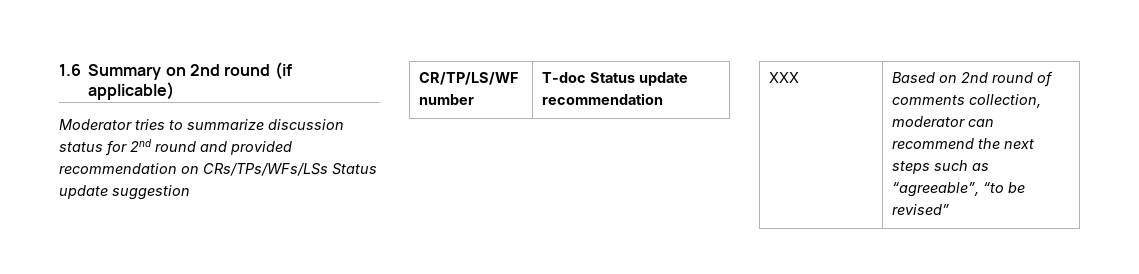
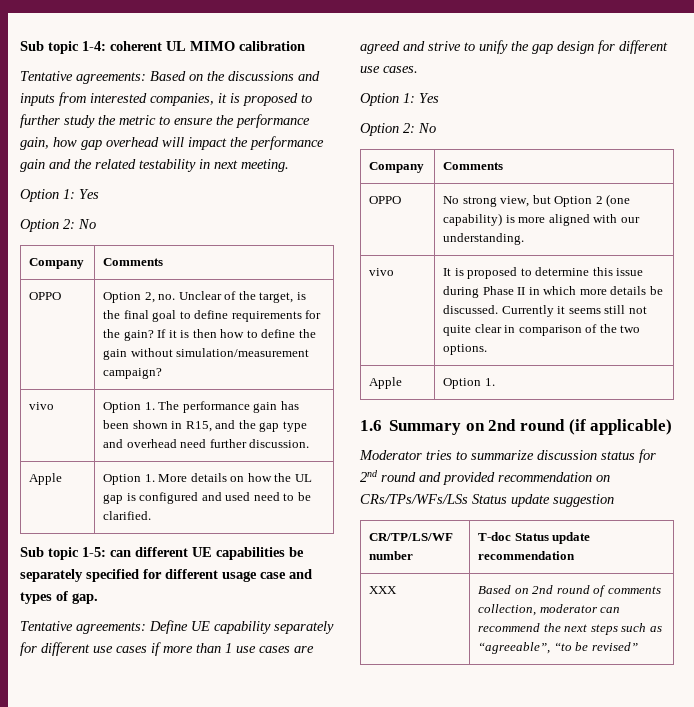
(59, 70) none -> [20,41,305,54] [20,71,320,84] [20,92,312,106] [20,114,310,128] [20,136,324,150] [20,159,289,172] [20,189,99,202] [20,219,96,232] [29,258,85,269] [103,258,164,266] [29,292,62,300] [103,291,306,303] [103,310,322,322] [103,329,316,341] [103,348,310,360] [103,368,163,379] [29,402,55,410] [103,401,299,413] [103,420,307,432] [103,439,310,448] [29,473,63,485] [103,473,312,485] [103,492,311,504] [103,511,152,520] [20,547,304,560] [20,569,312,582] [20,591,98,604] [20,620,334,634] [20,642,314,656] [360,40,668,54] [360,66,418,73] [360,93,439,106] [360,123,436,136] [369,162,425,173] [443,162,504,170] [369,196,402,204] [443,194,631,207] [443,213,640,226] [443,233,525,245] [369,268,395,276] [443,267,644,279] [443,286,663,298] [443,305,647,317] [443,324,641,336] [443,344,488,355] [369,377,403,389] [443,378,495,389] Sub topic 1-4: coherent UL MIMO calibration // Tentative agreements: Based on the discussions and inputs from interested companies, it is proposed to further study the metric to ensure the performance gain, how gap overhead will impact the performance gain and the related testability in next meeting. // Option 1: Yes // Option 2: No // Company | Comments // OPPO | Option 2, no. Unclear of the target, is the final goal to define requirements for the gain? If it is then how to define the gain without simulation/measurement campaign? // vivo | Option 1. The performance gain has been shown in R15, and the gap type and overhead need further discussion. // Apple | Option 1. More details on how the UL gap is configured and used need to be clarified. // Sub topic 1-5: can different UE capabilities be separately specified for different usage case and types of gap. // Tentative agreements: Define UE capability separately for different use cases if more than 1 use cases are agreed and strive to unify the gap design for different use cases. // Option 1: Yes // Option 2: No // Company | Comments // OPPO | No strong view, but Option 2 (one capability) is more aligned with our understanding. // vivo | It is proposed to determine this issue during Phase II in which more details be discussed. Currently it seems still not quite clear in comparison of the two options. // Apple | Option 1. //

